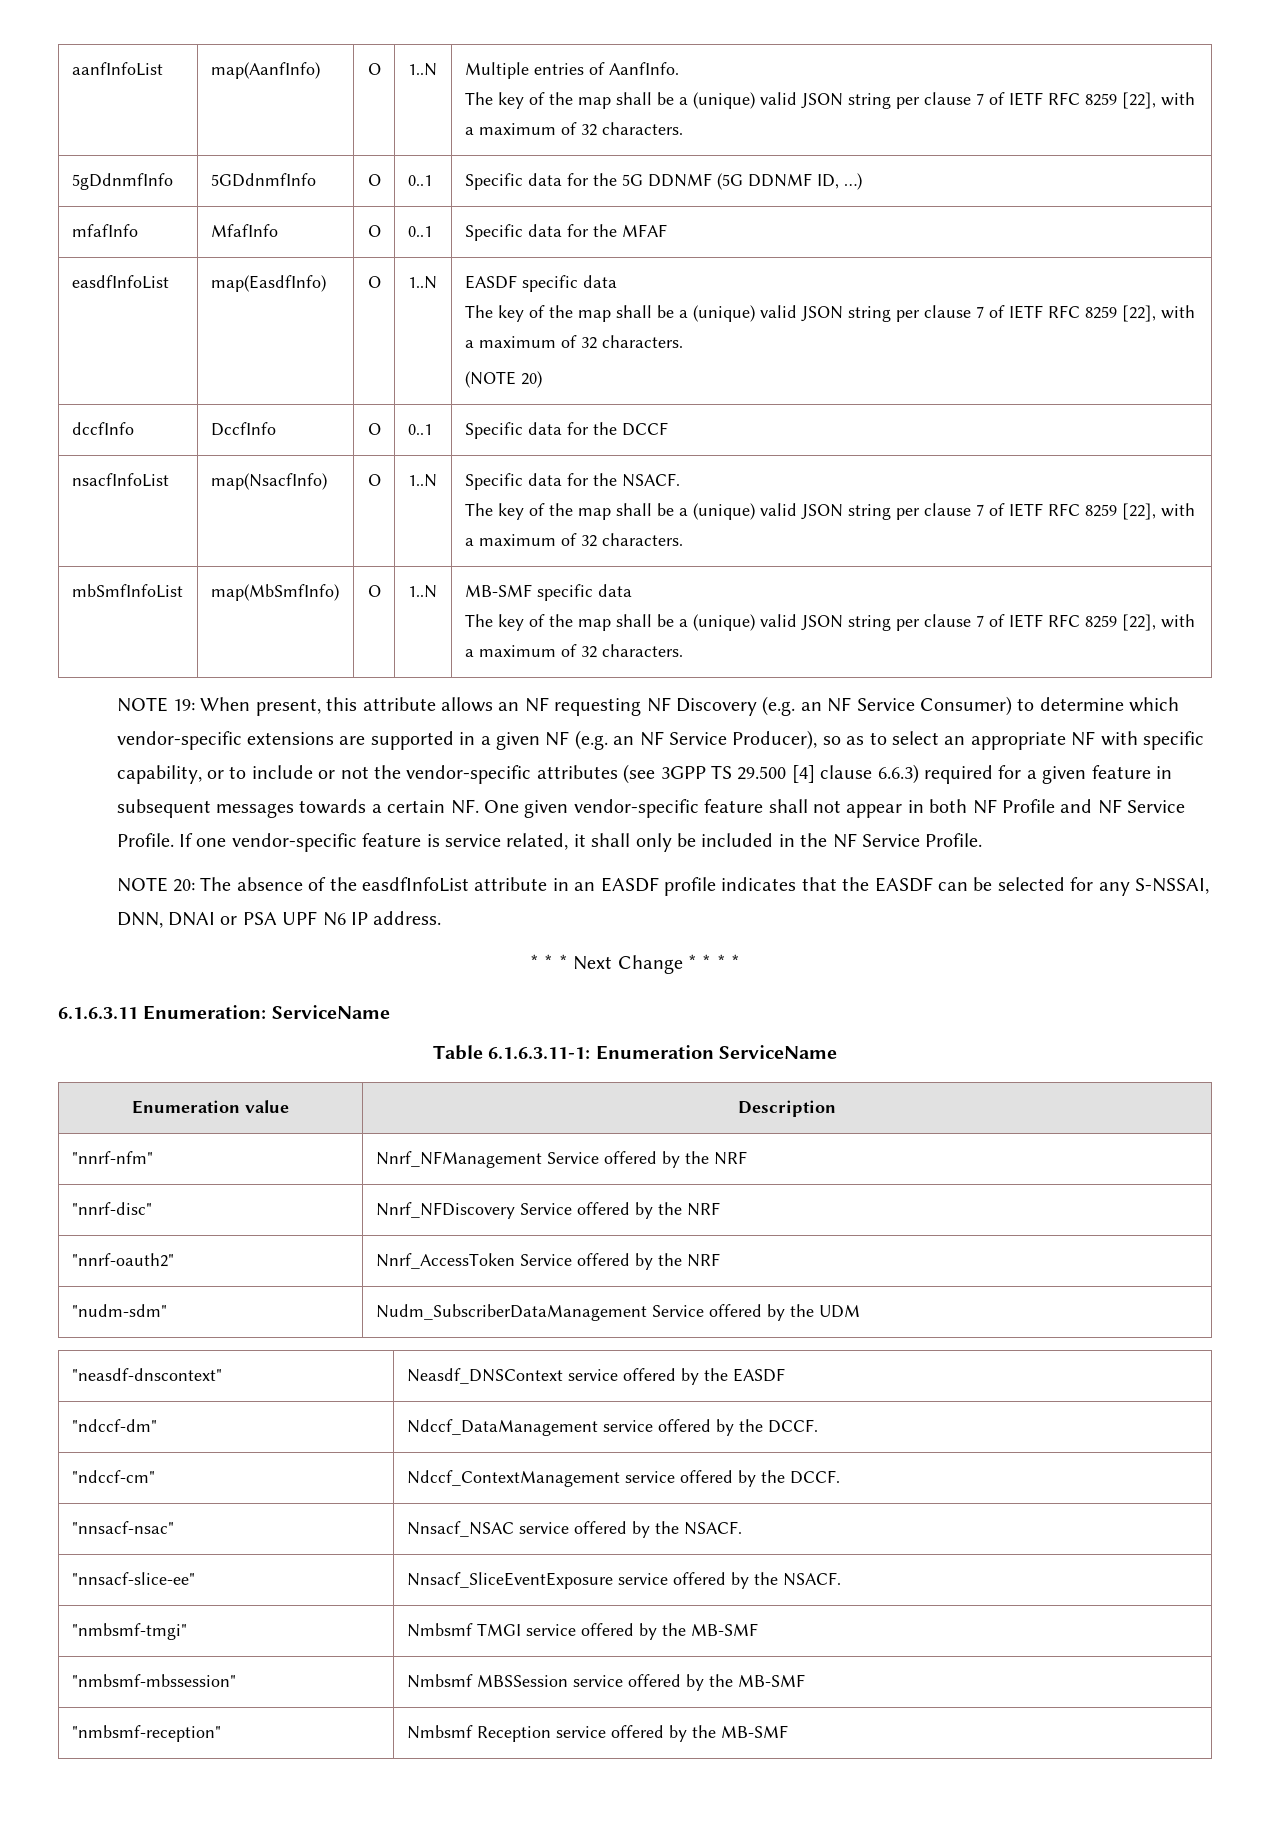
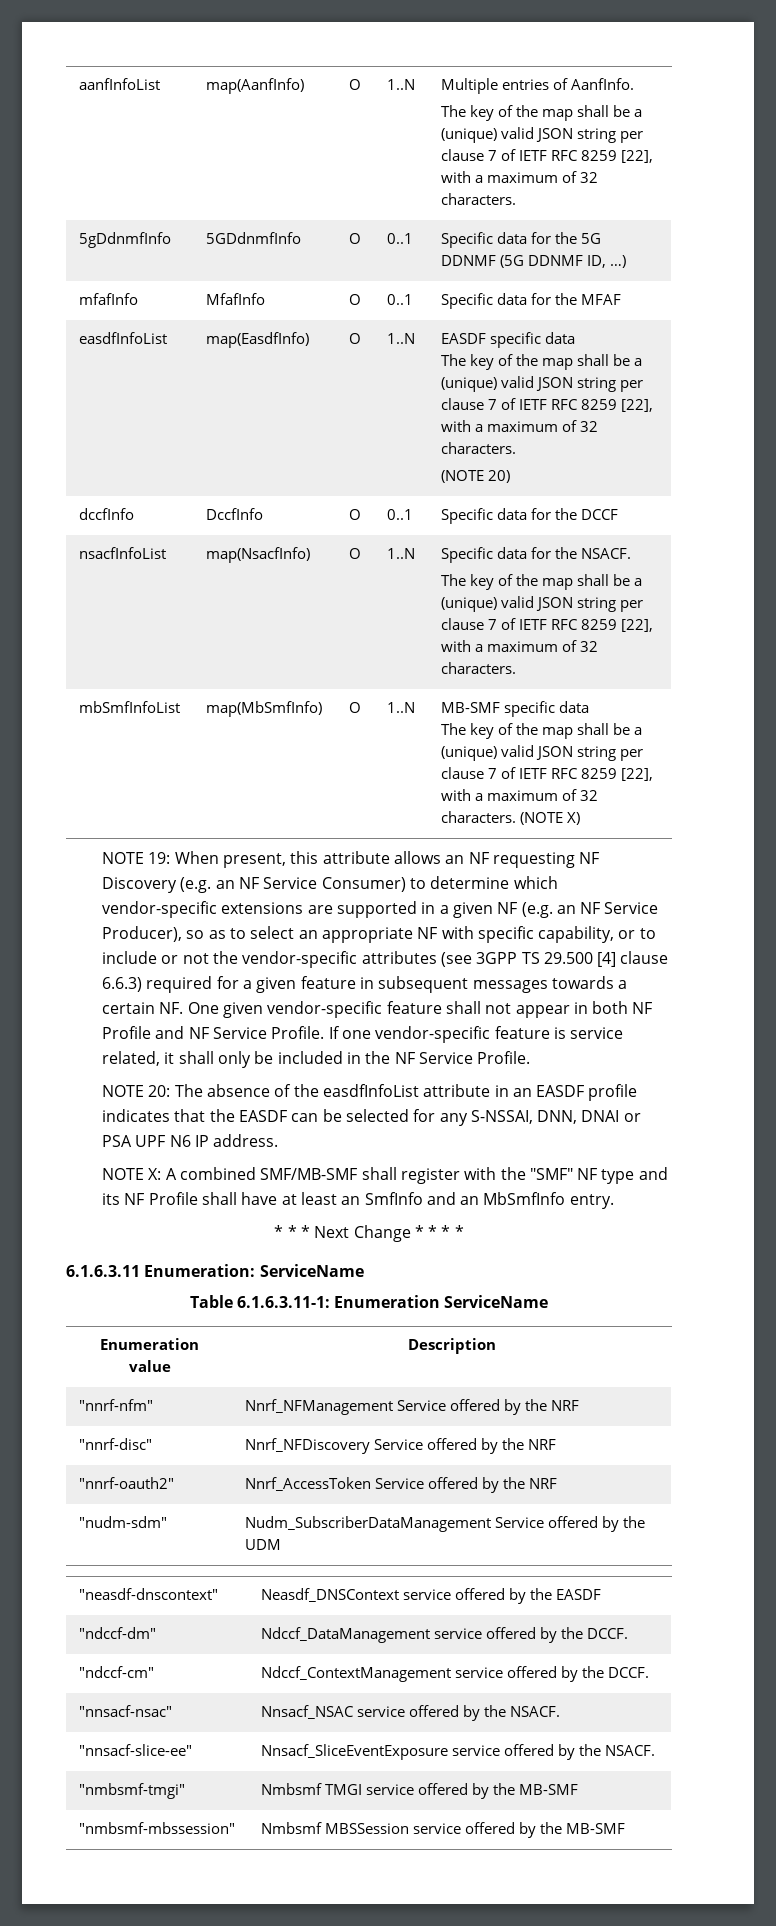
(683, 650) none -> [519,812,580,825] (NOTE X)
(442, 918) none -> [101,1167,668,1184] [101,1192,614,1209] // NOTE X: A combined SMF/MB-SMF shall register with the "SMF" NF type and its NF Profile shall have at least an SmfInfo and an MbSmfInfo entry.
[71,1725,221,1742] [406,1725,788,1742] // "nmbsmf-reception" | Nmbsmf Reception service offered by the MB-SMF -> (625, 1828) none

